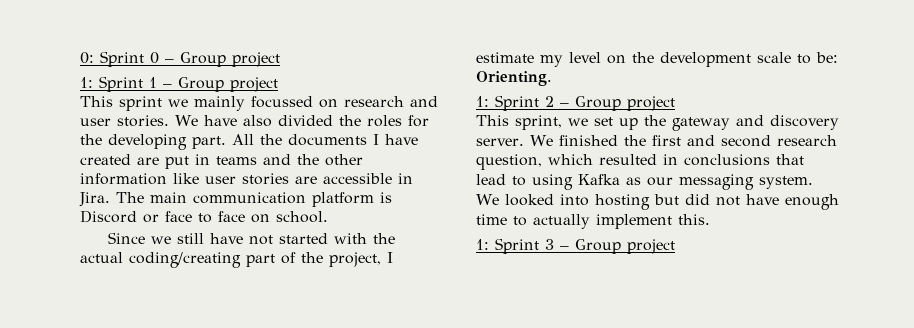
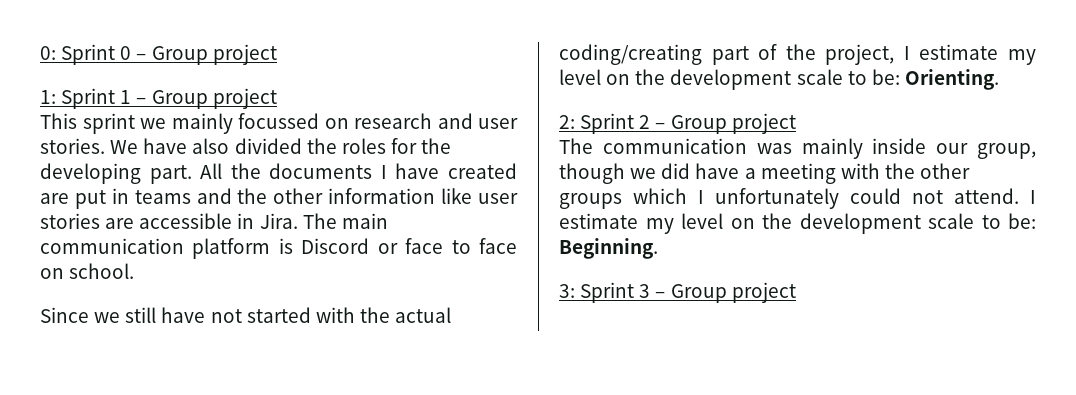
[476,96,489,107] 1: -> [559,115,575,129] 2:
[476,115,839,131] [476,135,837,147] [476,154,804,170] [476,174,813,190] [476,194,839,210] [476,214,710,229] [476,239,489,250] This sprint, we set up the gateway and discovery server. We finished the first and second research question, which resulted in conclusions that lead to using Kafka as our messaging system. We looked into hosting but did not have enough time to actually implement this. // 1: -> [559,138,1036,159] [559,163,971,184] [559,188,1036,209] [559,213,1036,234] [559,238,658,259] [559,284,575,298] The communication was mainly inside our group, though we did have a meeting with the other groups which I unfortunately could not attend. I estimate my level on the development scale to be: Beginning. // 3:

